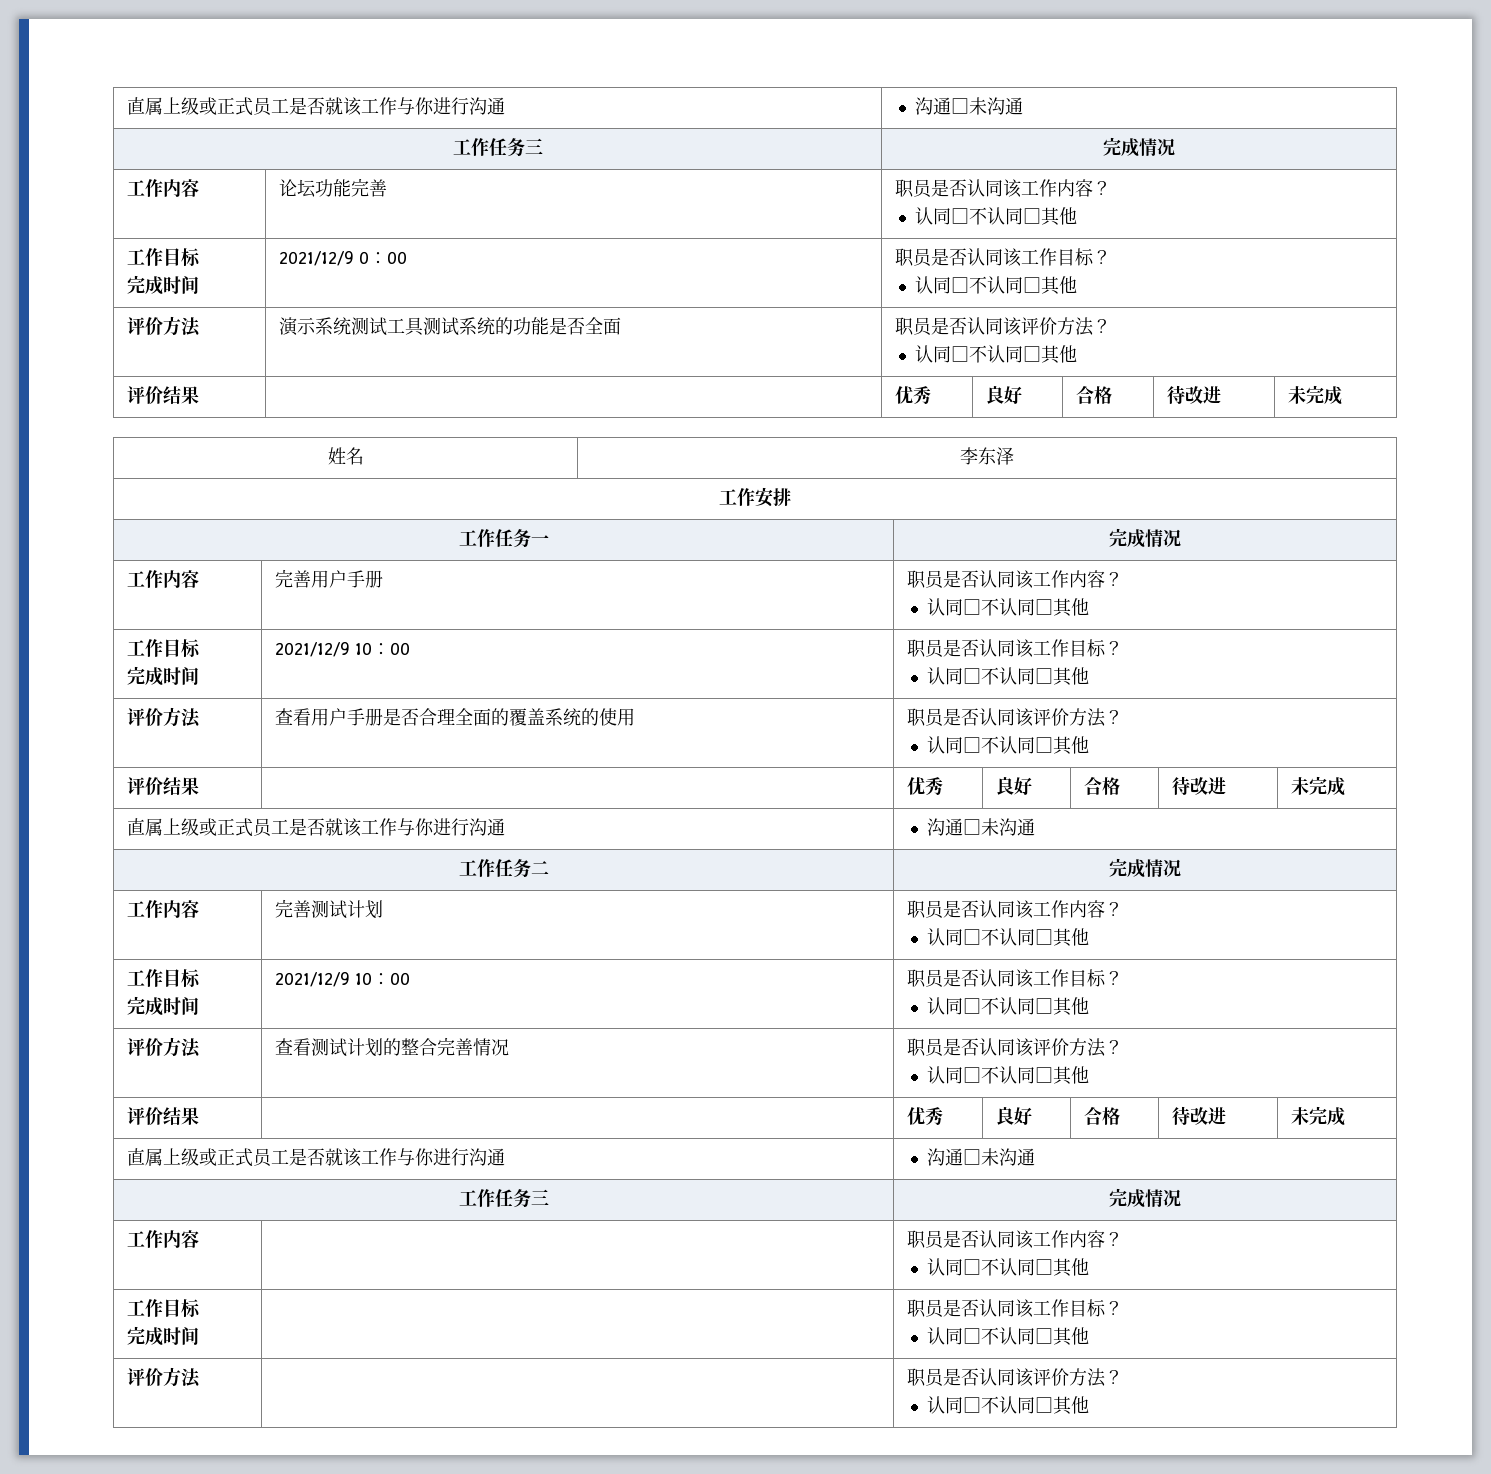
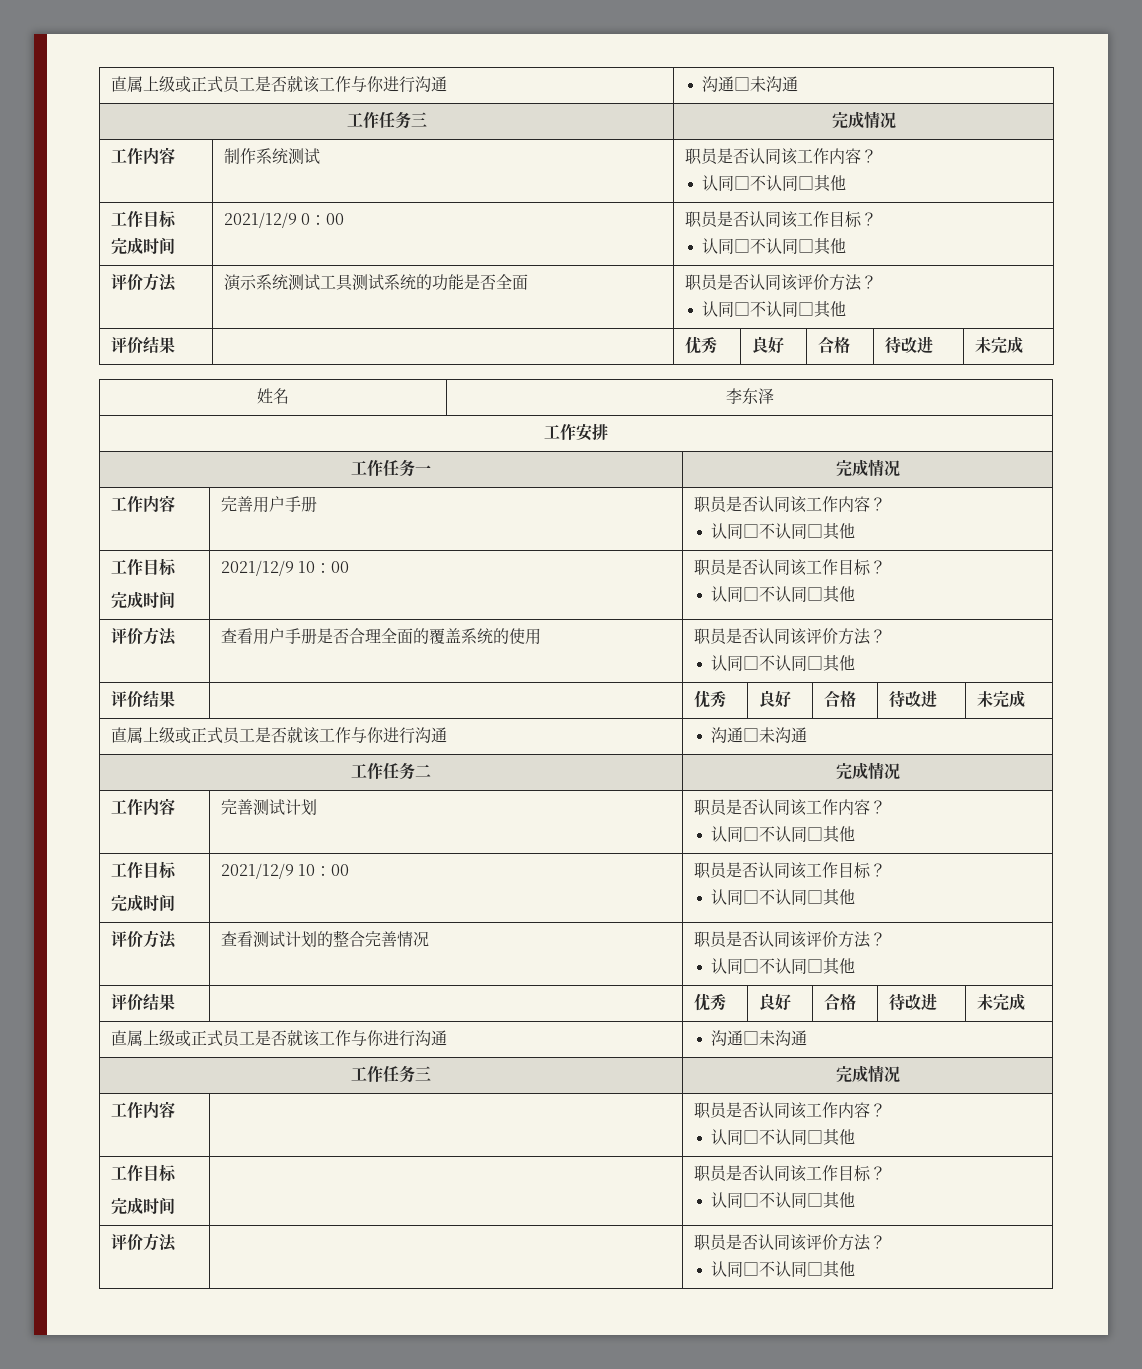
[278,178,387,198] 论坛功能完善 -> [223,148,320,164] 制作系统测试

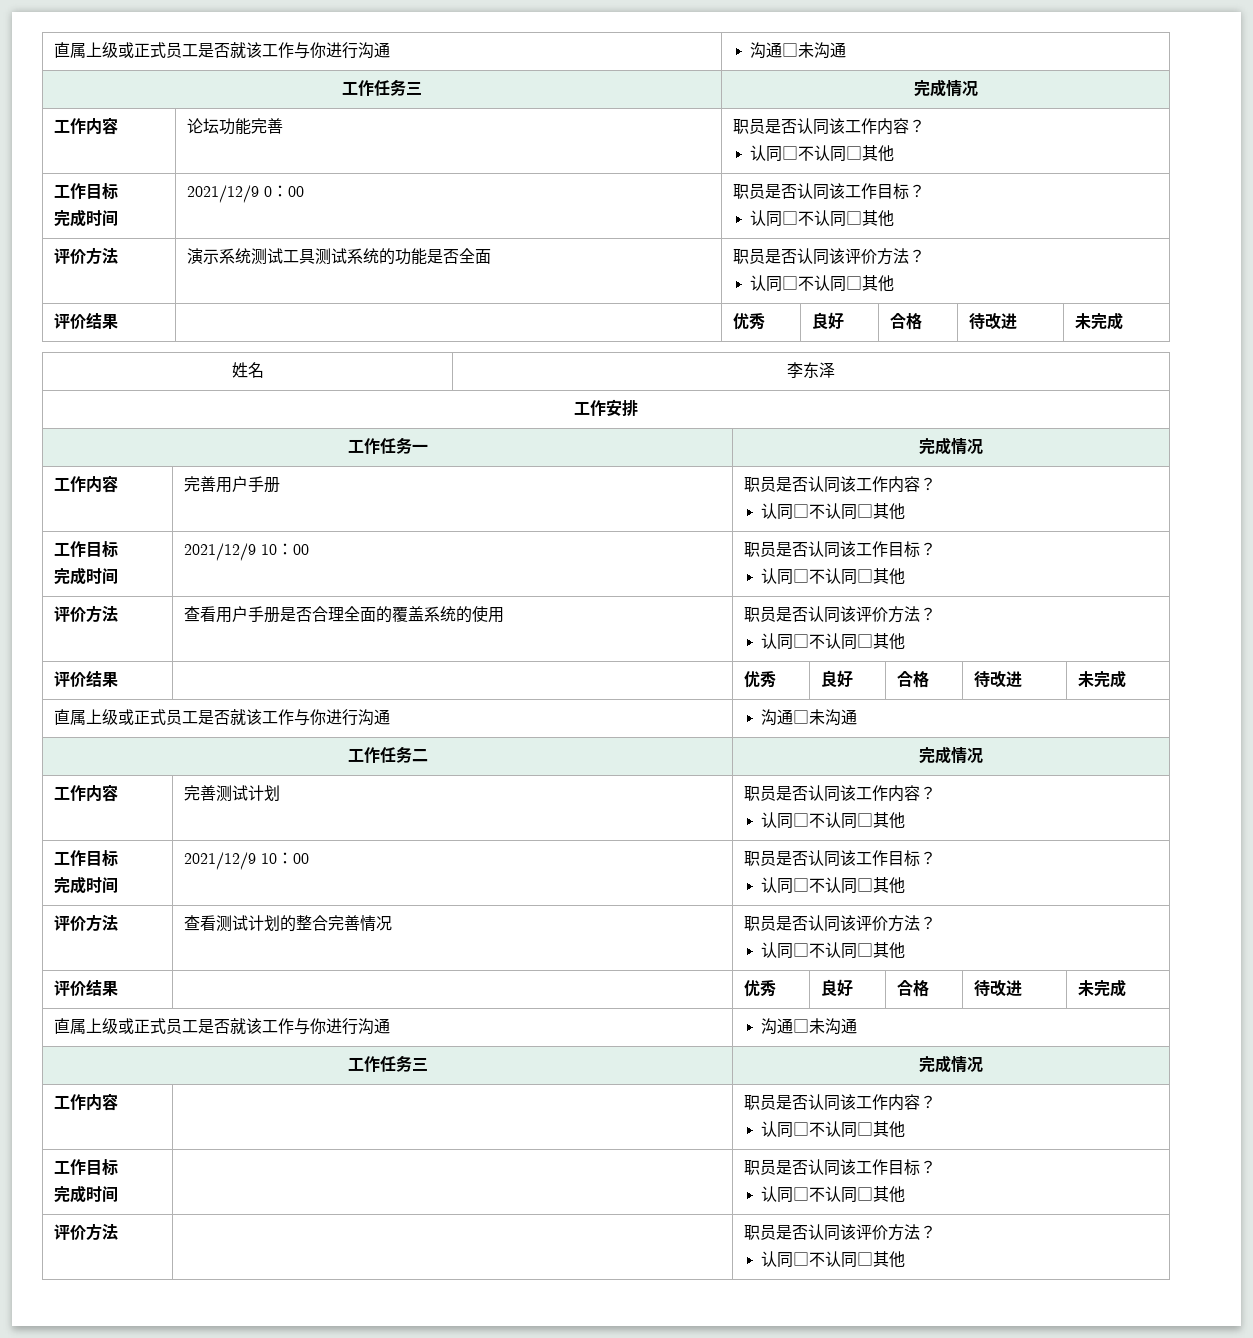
[223,148,320,164] 制作系统测试 -> [186,118,283,135] 论坛功能完善

